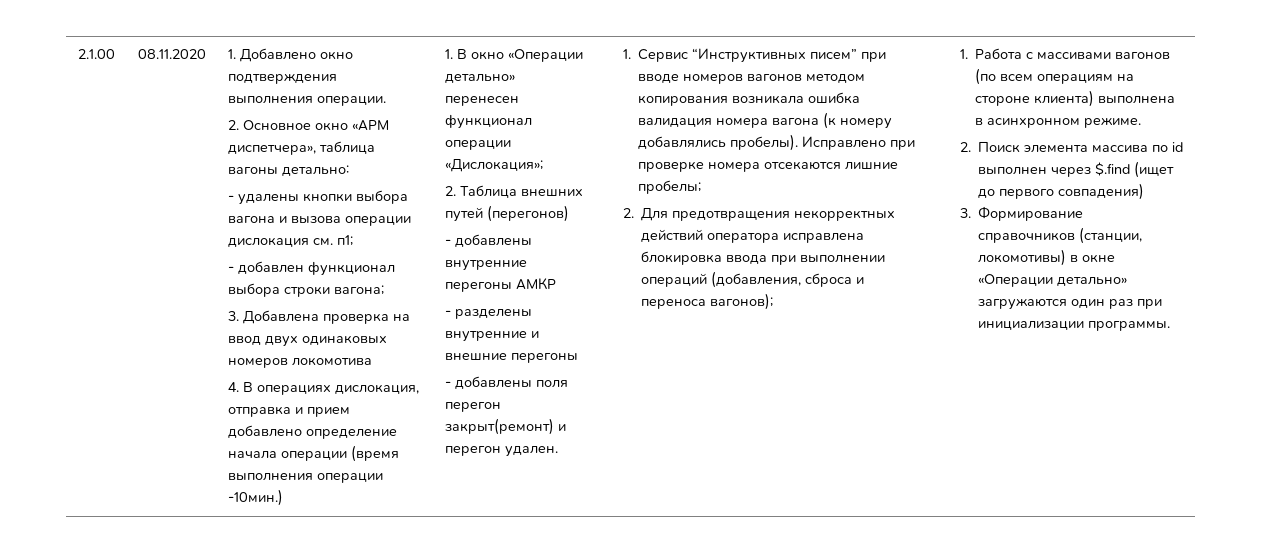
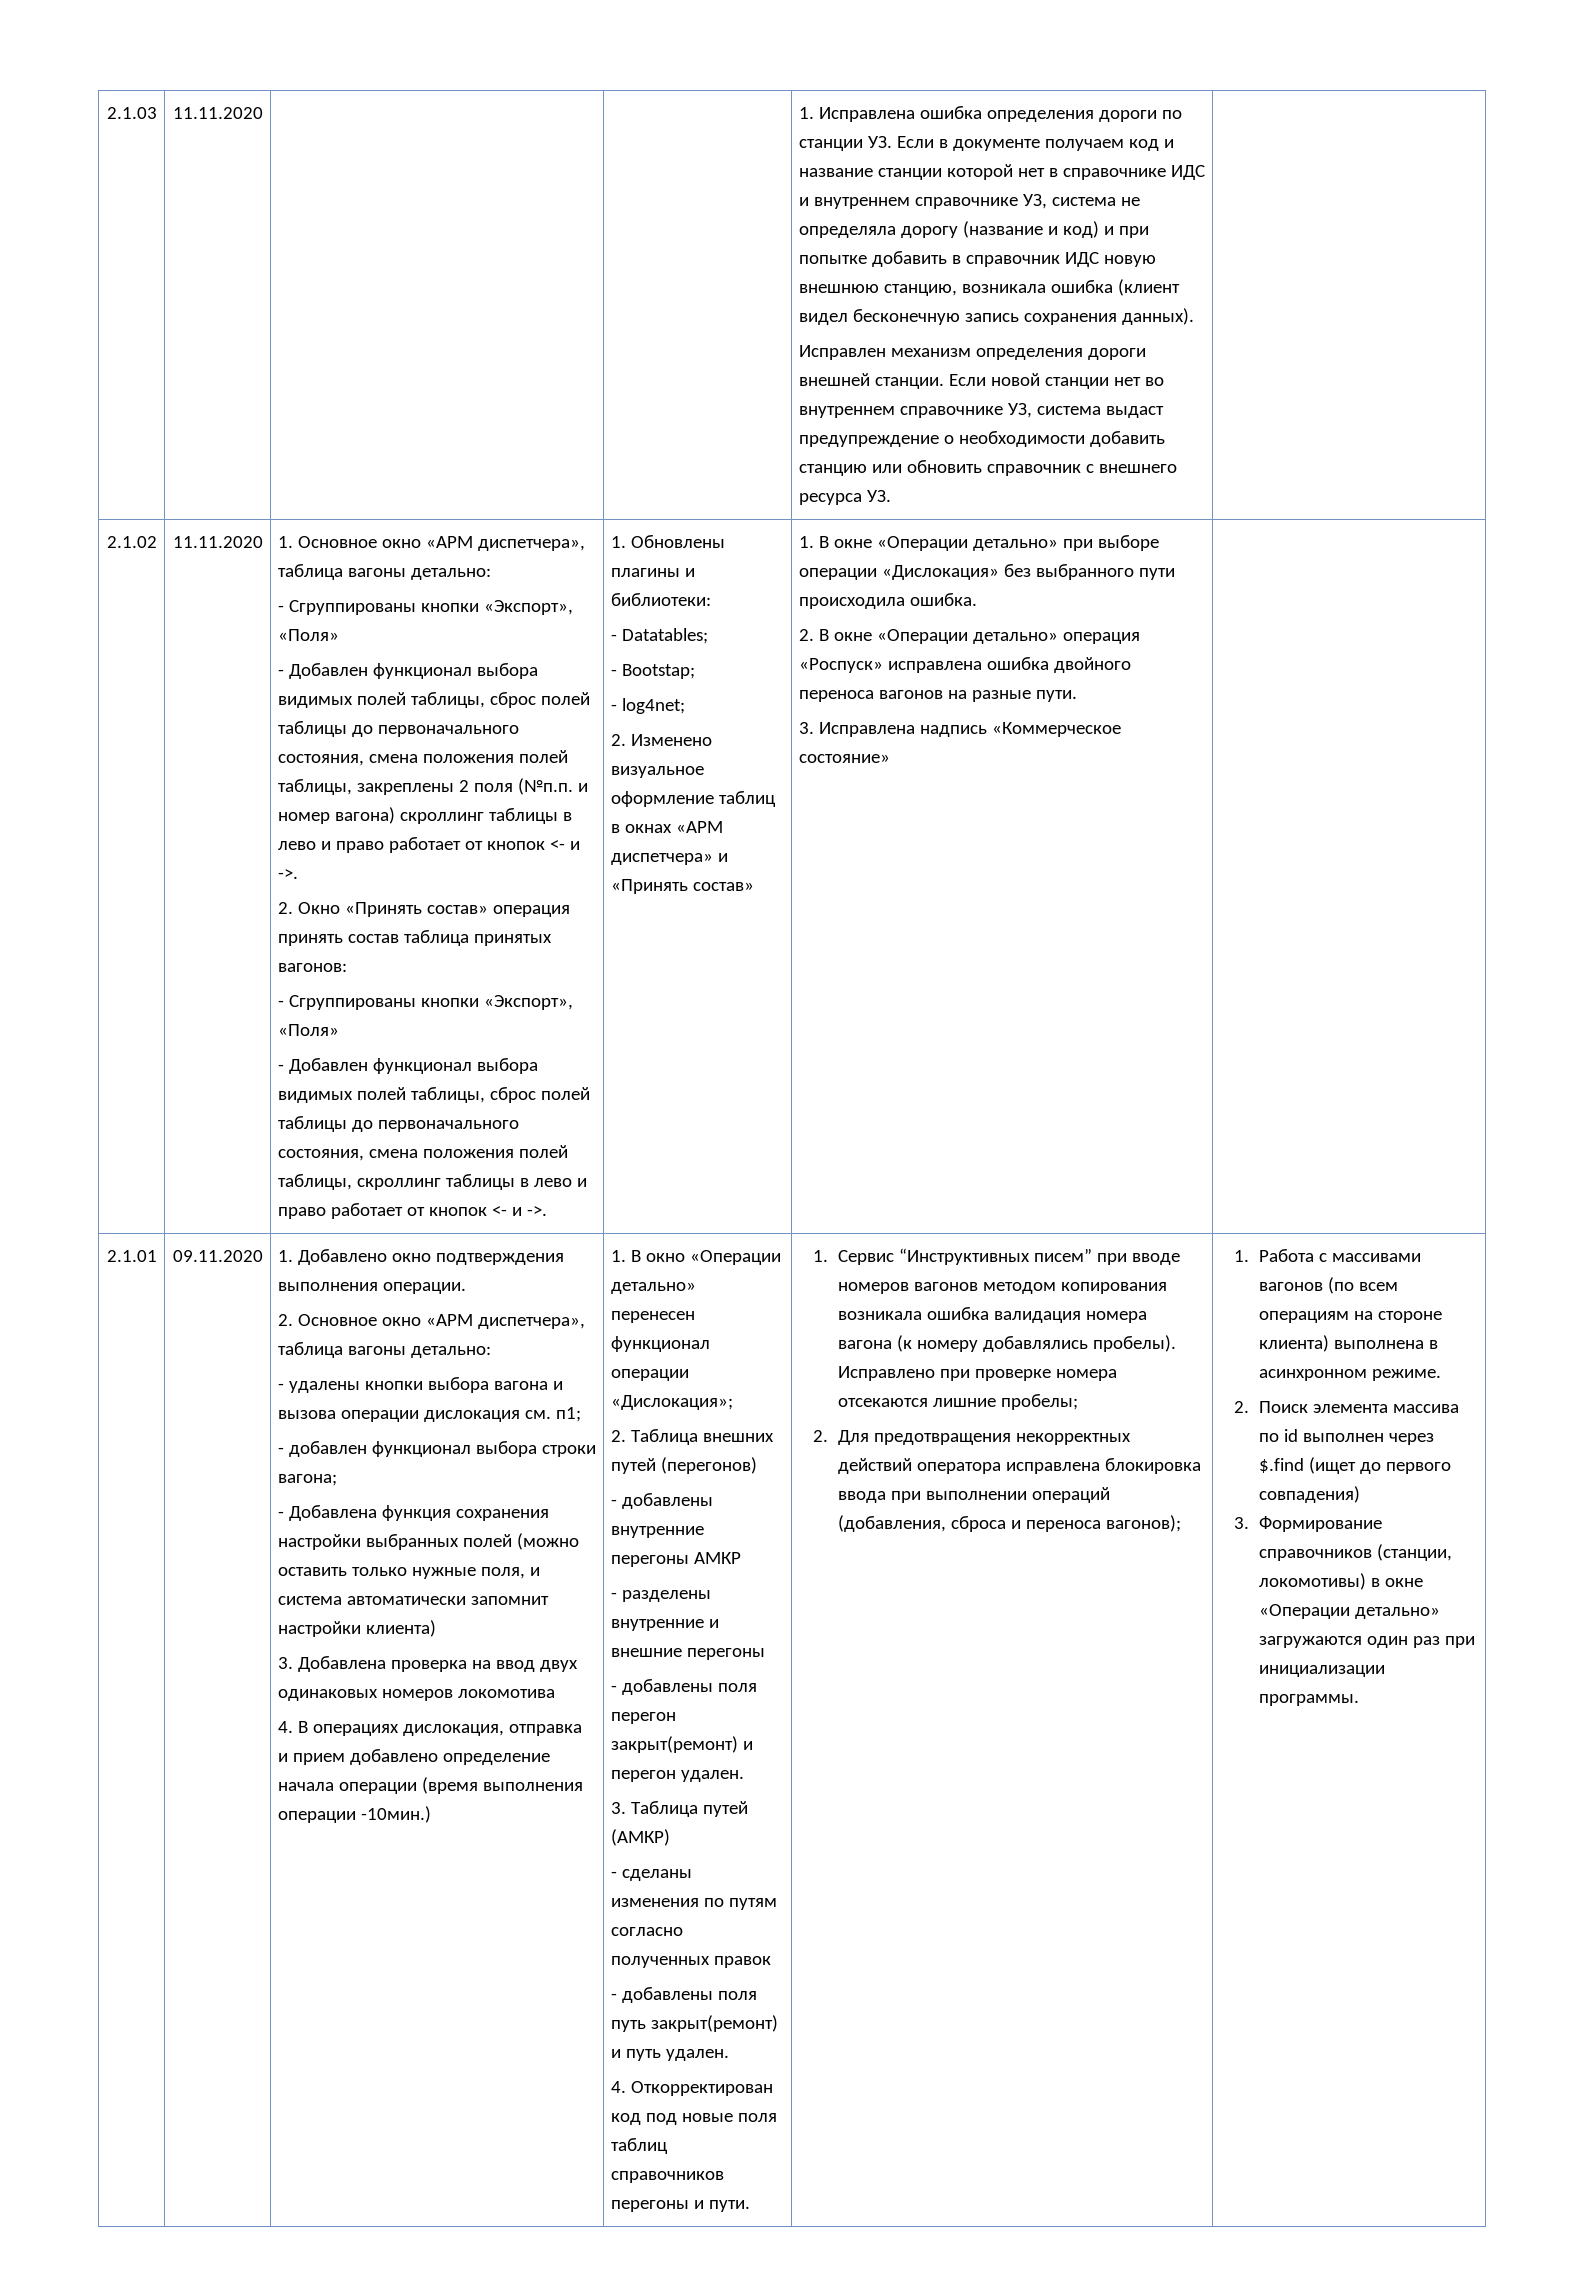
[78,49,115,59] [138,49,206,59] 2.1.00 | 08.11.2020 -> [106,107,157,119] [172,107,263,119] [798,106,1182,122] [798,136,1174,151] [798,164,1205,180] [798,194,1140,209] [798,221,1149,238] [798,251,1156,267] [798,279,1180,296] [798,308,1194,325] [798,345,1146,360] [798,373,1164,389] [798,403,1164,418] [798,431,1165,447] [798,460,1177,476] [798,490,891,505] [106,536,157,548] [172,536,263,548] [277,536,585,551] [277,564,491,580] [277,600,573,615] [277,629,339,641] [277,663,538,679] [277,692,590,708] [277,721,519,737] [277,750,568,766] [277,778,588,795] [277,807,572,824] [277,837,580,853] [277,869,298,879] [277,902,570,917] [277,930,552,946] [277,963,347,972] [277,995,573,1010] [277,1024,339,1036] [277,1058,538,1074] [277,1087,590,1103] [277,1116,519,1132] [277,1145,568,1161] [277,1174,587,1190] [277,1203,547,1219] [610,535,725,548] [610,568,695,577] [610,593,711,606] [610,628,708,644] [610,664,695,679] [610,698,685,714] [610,734,712,746] [610,766,704,778] [610,791,776,807] [610,821,723,833] [610,853,728,865] [610,879,754,894] [798,535,1159,551] [798,564,1175,580] [798,593,977,609] [798,629,1140,644] [798,657,1131,673] [798,690,1077,702] [798,722,1121,737] [798,754,890,763] [106,1250,157,1262] [172,1250,263,1262] 2.1.03 | 11.11.2020 | | | 1. Исправлена ошибка определения дороги по станции УЗ. Если в документе получаем код и название станции которой нет в справочнике ИДС и внутреннем справочнике УЗ, система не определяла дорогу (название и код) и при попытке добавить в справочник ИДС новую внешнюю станцию, возникала ошибка (клиент видел бесконечную запись сохранения данных). // Исправлен механизм определения дороги внешней станции. Если новой станции нет во внутреннем справочнике УЗ, система выдаст предупреждение о необходимости добавить станцию или обновить справочник с внешнего ресурса УЗ. | // 2.1.02 | 11.11.2020 | 1. Основное окно «АРМ диспетчера», таблица вагоны детально: // - Сгруппированы кнопки «Экспорт», «Поля» // - Добавлен функционал выбора видимых полей таблицы, сброс полей таблицы до первоначального состояния, смена положения полей таблицы, закреплены 2 поля (№п.п. и номер вагона) скроллинг таблицы в лево и право работает от кнопок <- и ->. // 2. Окно «Принять состав» операция принять состав таблица принятых вагонов: // - Сгруппированы кнопки «Экспорт», «Поля» // - Добавлен функционал выбора видимых полей таблицы, сброс полей таблицы до первоначального состояния, смена положения полей таблицы, скроллинг таблицы в лево и право работает от кнопок <- и ->. | 1. Обновлены плагины и библиотеки: // - Datatables; // - Bootstap; // - log4net; // 2. Изменено визуальное оформление таблиц в окнах «АРМ диспетчера» и «Принять состав» | 1. В окне «Операции детально» при выборе операции «Дислокация» без выбранного пути происходила ошибка. // 2. В окне «Операции детально» операция «Роспуск» исправлена ошибка двойного переноса вагонов на разные пути. // 3. Исправлена надпись «Коммерческое состояние» | // 2.1.01 | 09.11.2020
(385, 290) none -> [277,1505,549,1521] [277,1533,579,1550] [277,1567,540,1579] [277,1596,549,1605] [277,1620,436,1637] // - Добавлена функция сохранения настройки выбранных полей (можно оставить только нужные поля, и система автоматически запомнит настройки клиента)
(559, 451) none -> [610,1801,748,1817] [610,1829,670,1846] [610,1869,692,1881] [610,1898,777,1910] [610,1927,683,1936] [610,1956,771,1968] [610,1987,757,2003] [610,2015,778,2032] [610,2049,729,2061] [610,2081,773,2096] [610,2113,777,2125] [610,2138,668,2154] [610,2171,724,2183] [610,2200,750,2212] // 3. Таблица путей (АМКР) // - сделаны изменения по путям согласно полученных правок // - добавлены поля путь закрыт(ремонт) и путь удален. // 4. Откорректирован код под новые поля таблиц справочников перегоны и пути.

